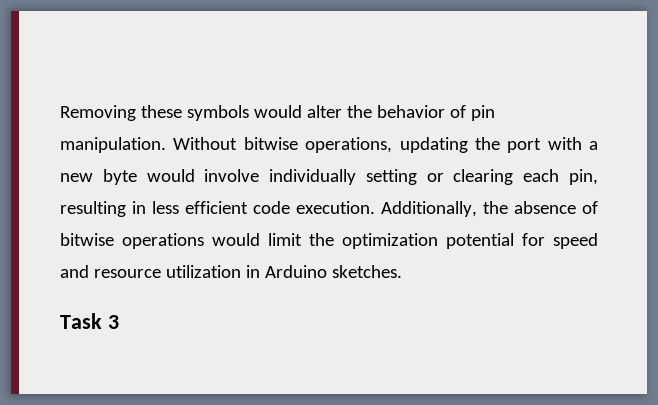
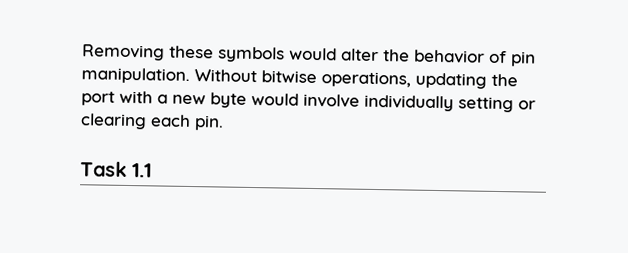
[569,169,598,185] [60,201,598,217] [60,233,598,249] [60,265,402,278] pin, resulting in less efficient code execution. Additionally, the absence of bitwise operations would limit the optimization potential for speed and resource utilization in Arduino sketches. -> [194,115,224,131] pin.
[107,315,119,329] 3 -> [132,163,152,178] 1.1

